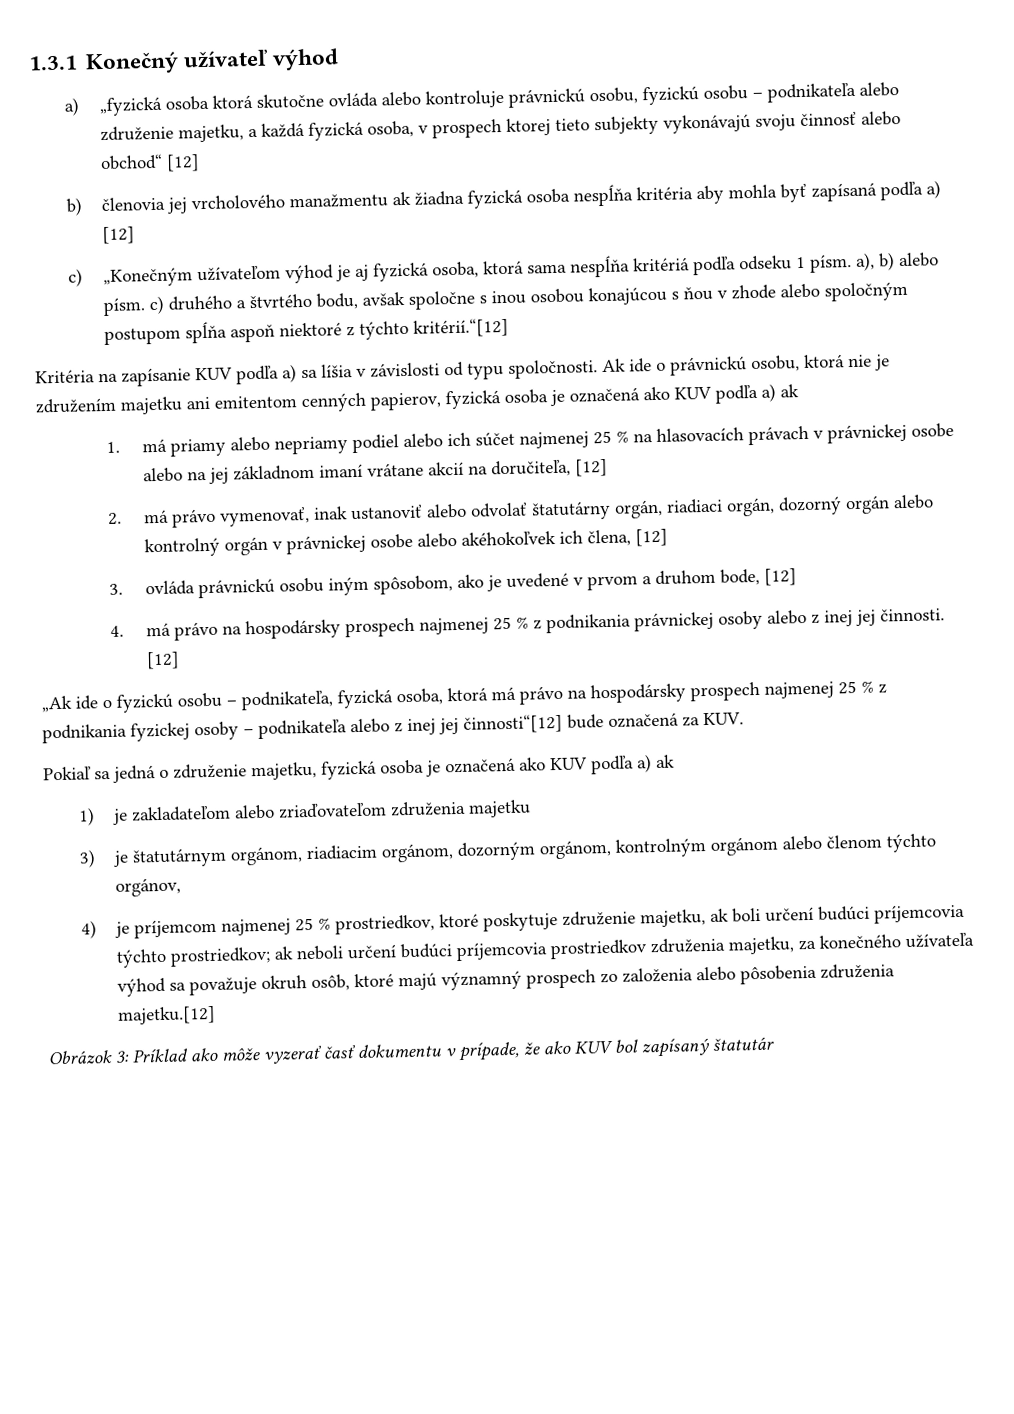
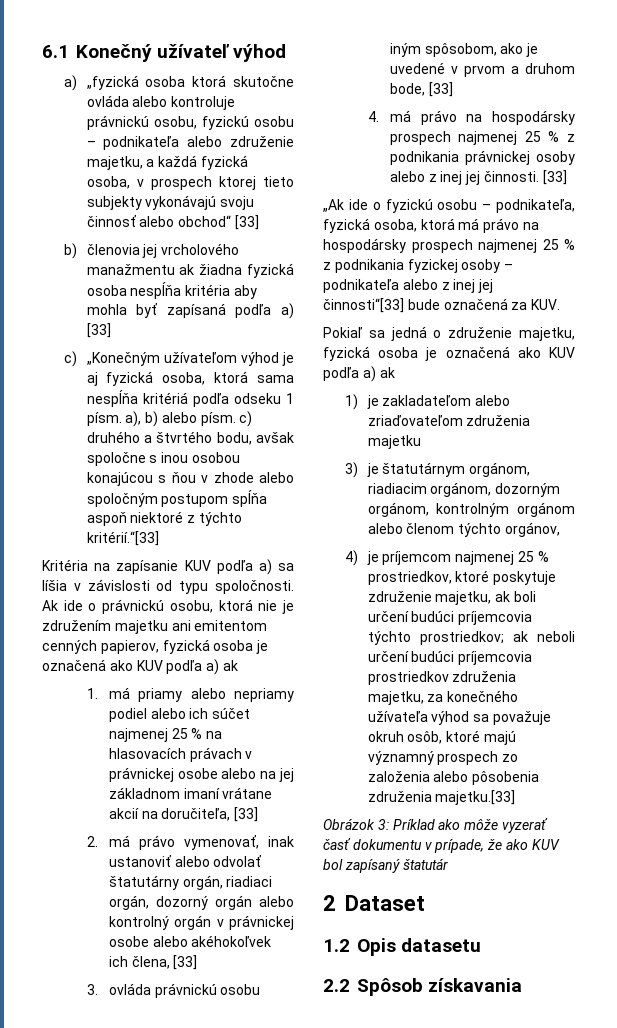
[28,55,78,71] 1.3.1 -> [42,45,69,58] 6.1
[166,154,201,172] [12] -> [234,215,259,230] [33]
[102,226,136,245] [12] -> [86,323,111,338] [33]
[413,317,510,338] kritérií.“[12] -> [86,531,159,546] kritérií.“[33]
[574,458,608,477] [12] -> [234,807,259,822] [33]
[634,528,668,547] [12] -> [173,955,198,970] [33]
[763,568,797,586] [12] -> [428,82,453,97] [33]
[145,651,180,670] [12] -> [542,170,567,185] [33]
[463,713,563,734] činnosti“[12] -> [323,298,404,313] činnosti“[33]
[117,1005,217,1025] majetku.[12] -> [435,790,516,805] majetku.[33]
(774, 1043) none -> [323,895,426,911] [323,938,482,956] [323,978,523,996] // 2 Dataset // 1.2 Opis datasetu // 2.2 Spôsob získavania

